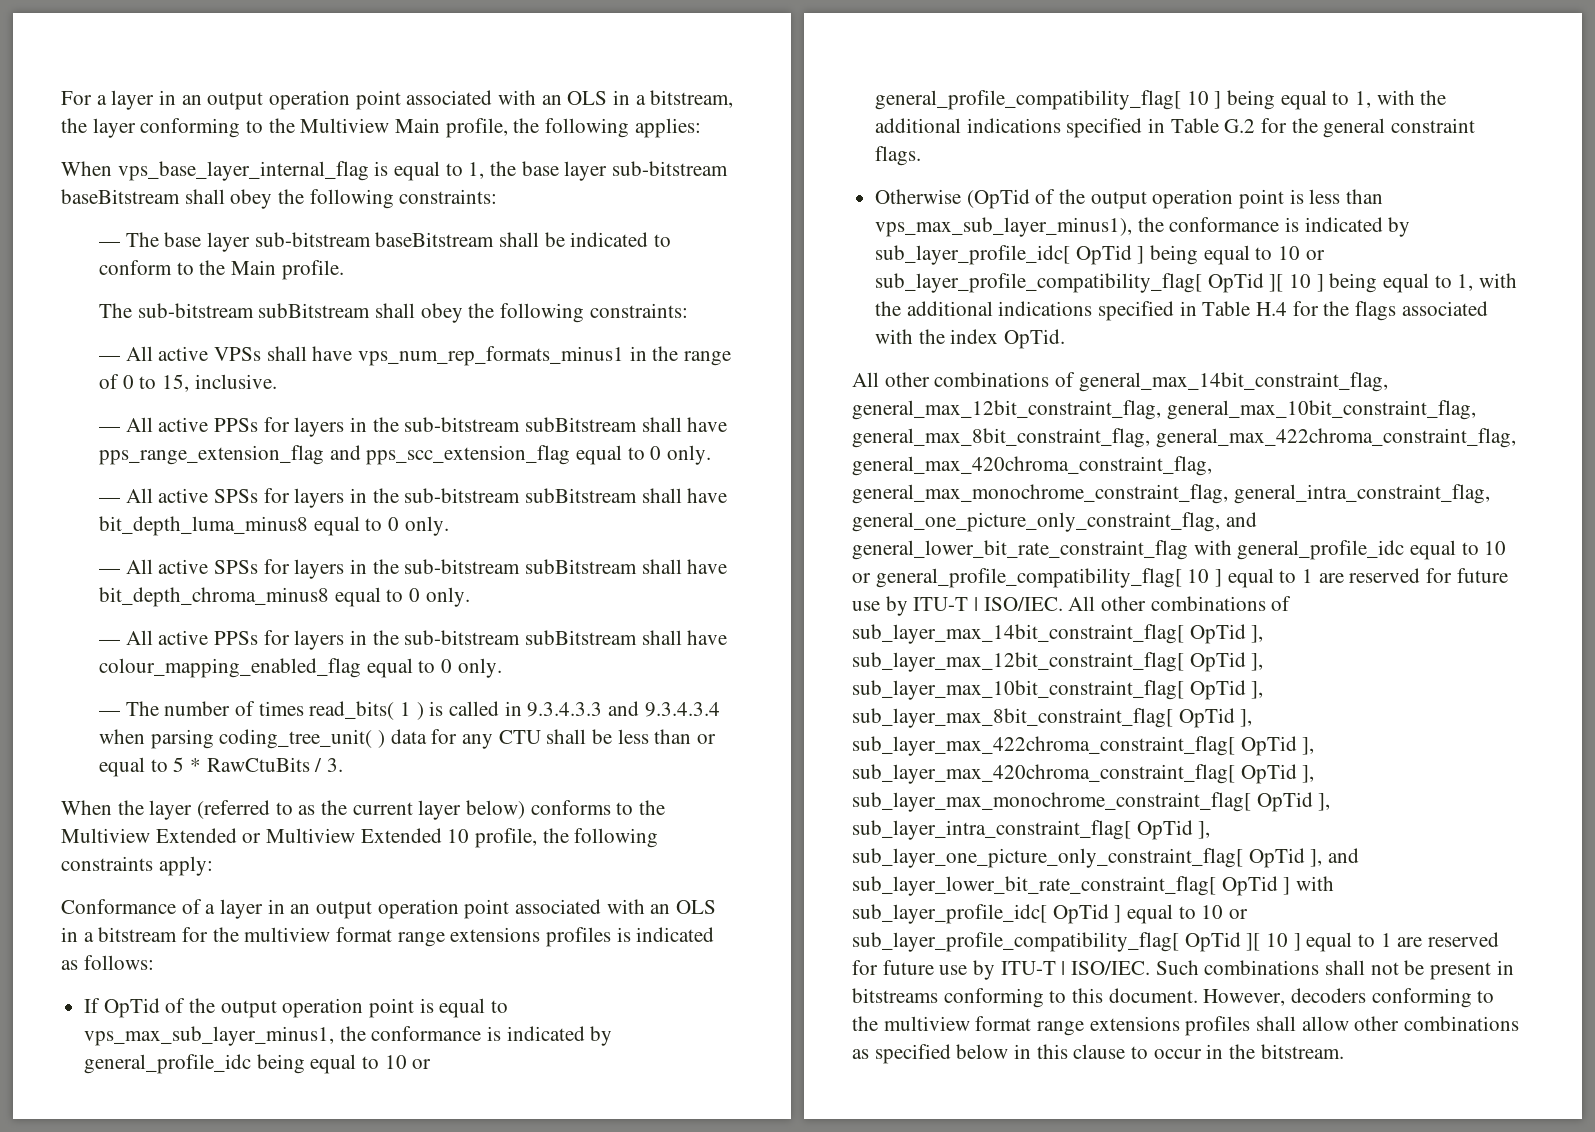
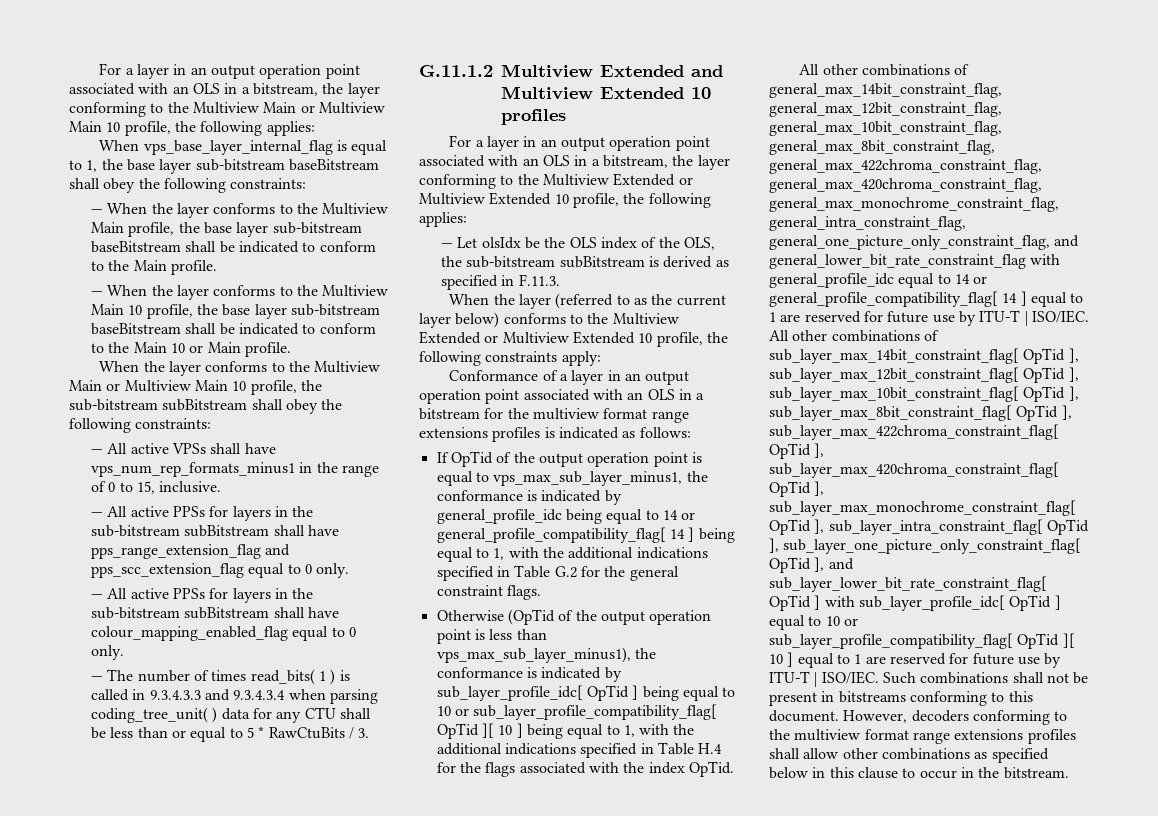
(441, 125) none -> [300,102,385,114] [69,121,121,132] or Multiview Main 10
[125,232,159,247] The -> [107,203,389,218] [90,222,200,237] When the layer conforms to the Multiview Main profile, the
[99,303,133,318] The -> [90,285,389,300] [90,304,380,319] [90,323,376,335] [90,342,291,357] [99,361,381,376] [69,380,322,395] — When the layer conforms to the Multiview Main 10 profile, the base layer sub-bitstream baseBitstream shall be indicated to conform to the Main 10 or Main profile. // When the layer conforms to the Multiview Main or Multiview Main 10 profile, the
[99,488,728,508] [99,516,449,536] [99,559,728,579] [99,587,470,607] // — All active SPSs for layers in the sub-bitstream subBitstream shall have bit_depth_luma_minus8 equal to 0 only. // — All active SPSs for layers in the sub-bitstream subBitstream shall have bit_depth_chroma_minus8 equal to 0 only. -> (350, 570) none
(344, 765) none -> [419,64,723,78] [501,86,711,100] [501,109,566,125] [449,135,710,151] [419,155,730,170] [419,173,693,189] [419,192,711,208] [419,212,467,227] [440,237,715,250] [440,256,729,268] [440,274,560,290] // G.11.1.2 Multiview Extended and Multiview Extended 10 profiles // For a layer in an output operation point associated with an OLS in a bitstream, the layer conforming to the Multiview Extended or Multiview Extended 10 profile, the following applies: // — Let olsIdx be the OLS index of the OLS, the sub-bitstream subBitstream is derived as specified in F.11.3.
[384,1055,432,1069] [875,90,1209,110] 10 or general_profile_compatibility_flag[ 10 -> [662,510,696,520] [436,527,685,543] 14 or general_profile_compatibility_flag[ 14
[1484,541,1507,555] [852,568,1210,588] 10 or general_profile_compatibility_flag[ 10 -> [954,274,988,284] [769,291,1018,307] 14 or general_profile_compatibility_flag[ 14

